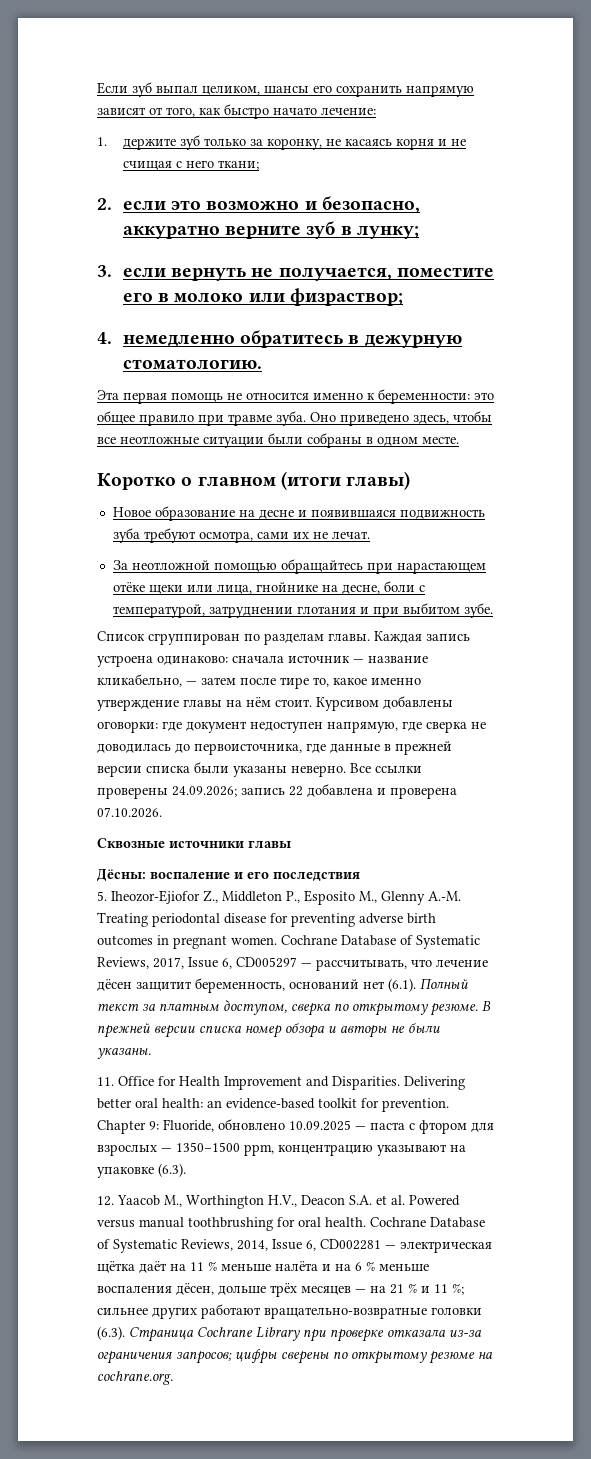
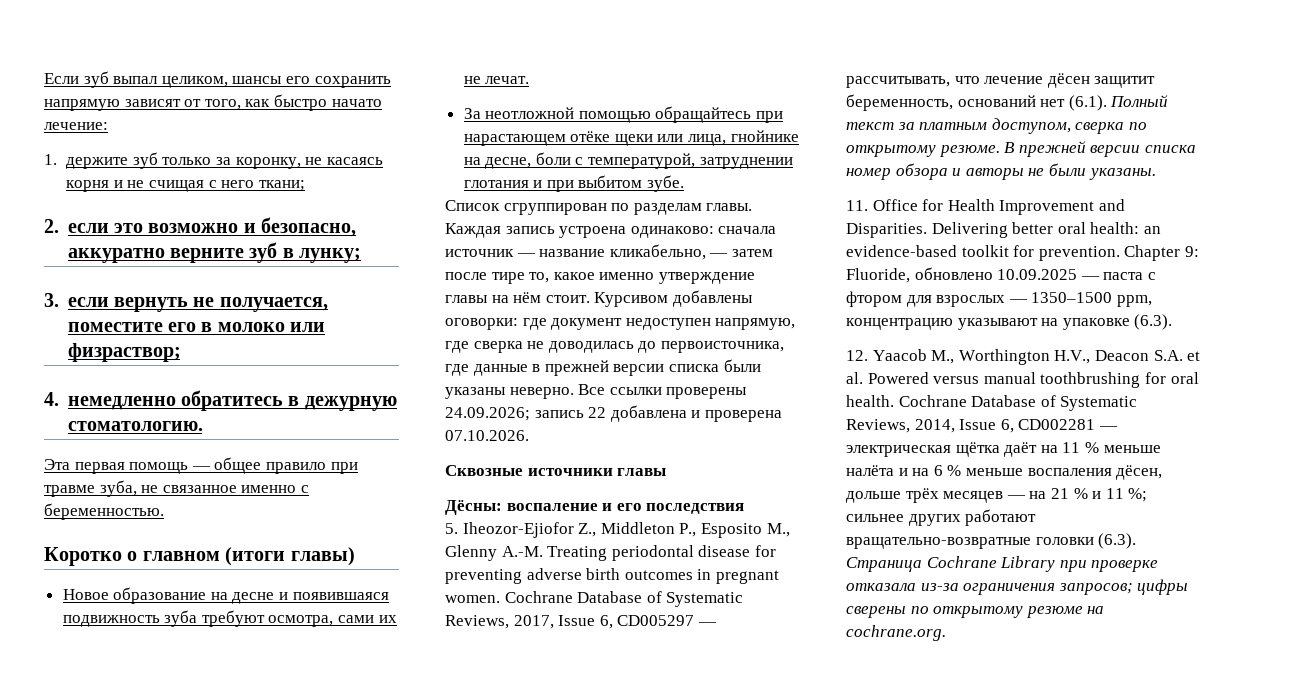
[227,389,494,404] [97,411,492,426] [97,433,459,448] не относится именно к беременности: это общее правило при травме зуба. Оно приведено здесь, чтобы все неотложные ситуации были собраны в одном месте. -> [191,457,358,474] [44,480,309,497] [44,503,164,520] — общее правило при травме зуба, не связанное именно с беременностью.

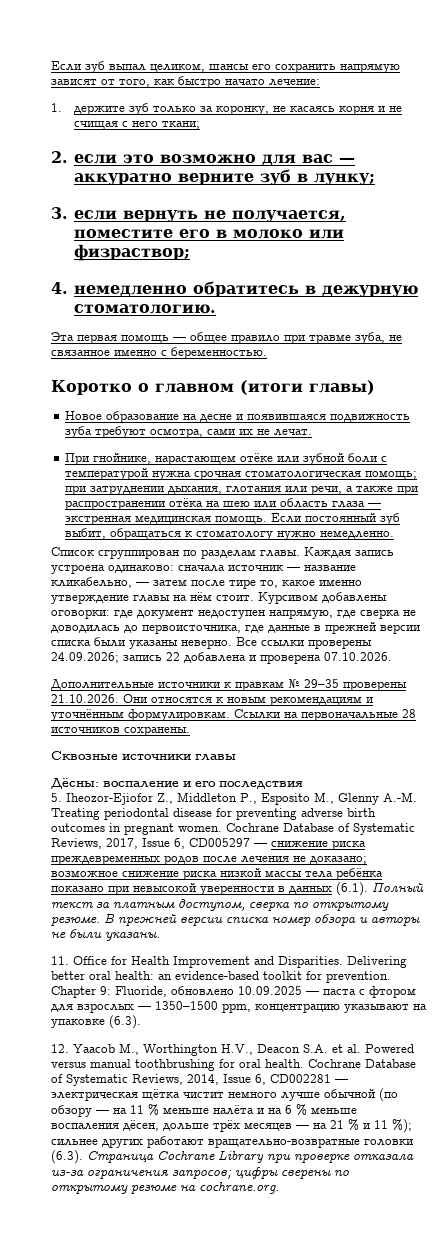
[243,217,357,237] и безопасно, -> [262,154,356,166] для вас —
[463,106,784,123] [463,130,799,146] [463,152,793,169] [463,175,685,192] За неотложной помощью обращайтесь при нарастающем отёке щеки или лица, гнойнике на десне, боли с температурой, затруднении глотания и при выбитом зубе. -> [64,453,387,465] [64,468,417,480] [64,485,418,495] [64,498,381,510] [64,513,400,525] [64,528,394,540] При гнойнике, нарастающем отёке или зубной боли с температурой нужна срочная стоматологическая помощь; при затруднении дыхания, глотания или речи, а также при распространении отёка на шею или область глаза — экстренная медицинская помощь. Если постоянный зуб выбит, обращаться к стоматологу нужно немедленно.
(529, 435) none -> [51,679,407,691] [51,694,373,706] [51,709,416,721] [51,726,190,736] // Дополнительные источники к правкам № 29–35 проверены 21.10.2026. Они относятся к новым рекомендациям и уточнённым формулировкам. Ссылки на первоначальные 28 источников сохранены.
[846,73,1156,88] [846,94,1066,111] рассчитывать, что лечение дёсен защитит беременность, оснований нет -> [271,840,366,850] [51,855,367,865] [51,868,383,880] [51,883,332,895] снижение риска преждевременных родов после лечения не доказано; возможное снижение риска низкой массы тела ребёнка показано при невысокой уверенности в данных
[1004,442,1038,457] даёт -> [183,1088,398,1102] [51,1105,109,1117] чистит немного лучше обычной (по обзору —
[1128,488,1148,502] %; -> [392,1119,412,1133] %);

